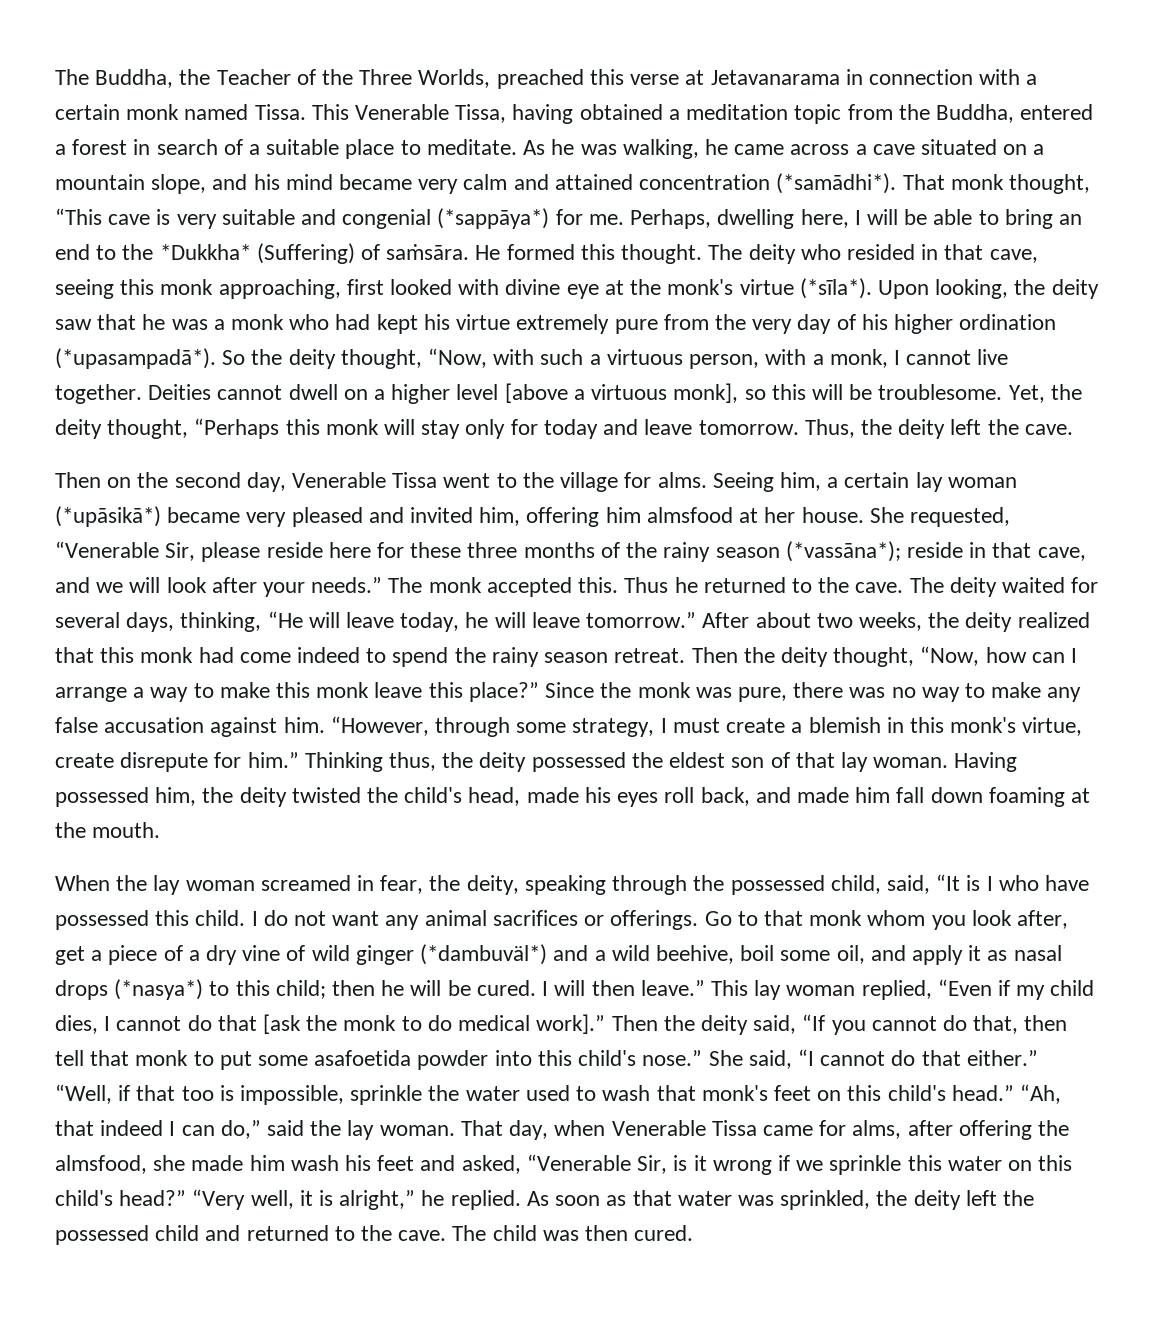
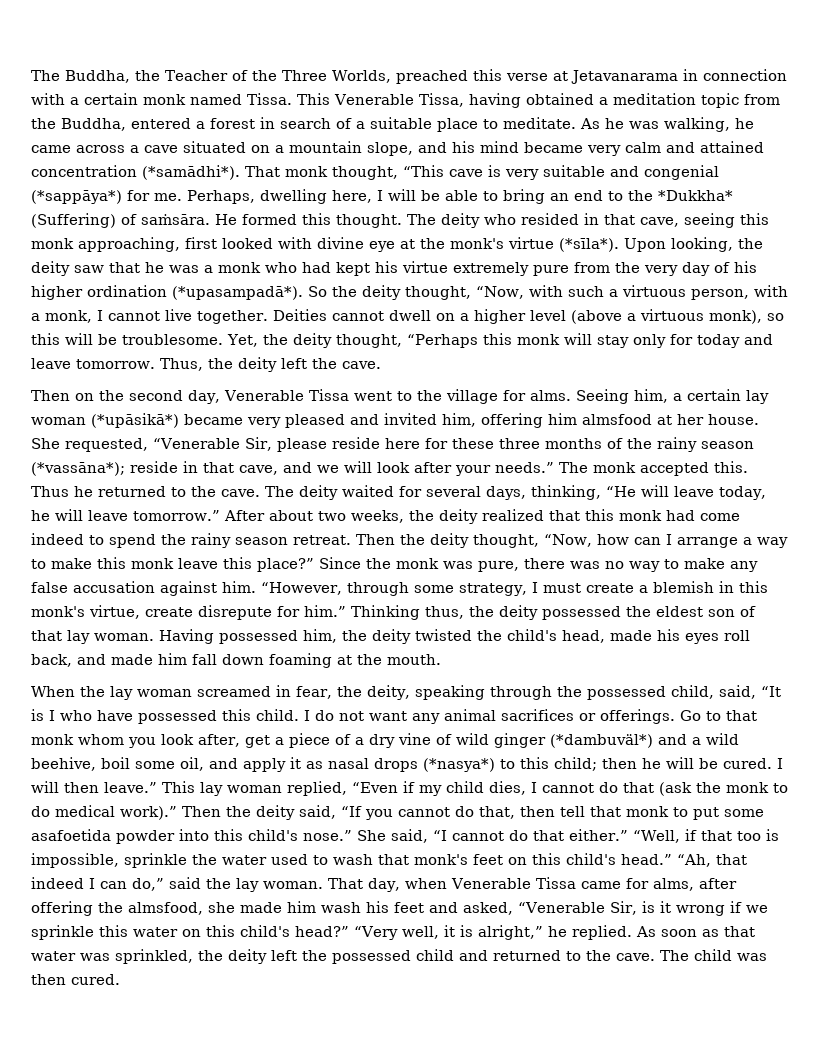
[504,383,739,403] [above a virtuous monk], -> [570,309,762,324] (above a virtuous monk),
[263,1014,302,1034] [ask -> [659,782,692,796] (ask
[536,1014,606,1034] work].” -> [120,806,177,820] work).”

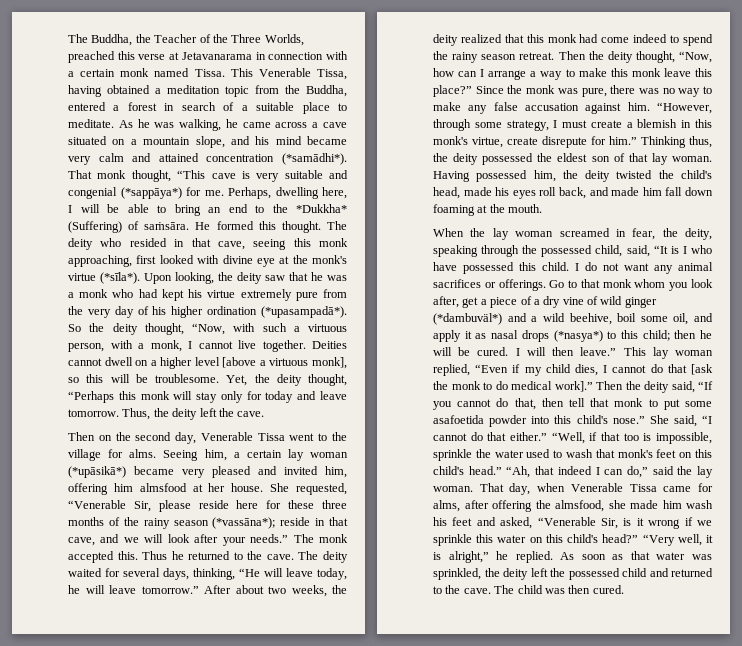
[570,309,762,324] (above a virtuous monk), -> [222,357,347,369] [above a virtuous monk],
[659,782,692,796] (ask -> [691,364,713,375] [ask
[120,806,177,820] work).” -> [554,381,593,392] work].”

